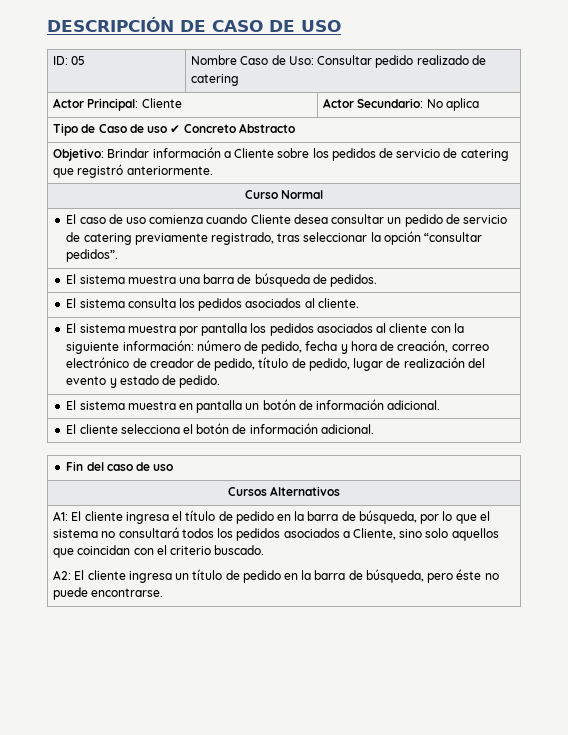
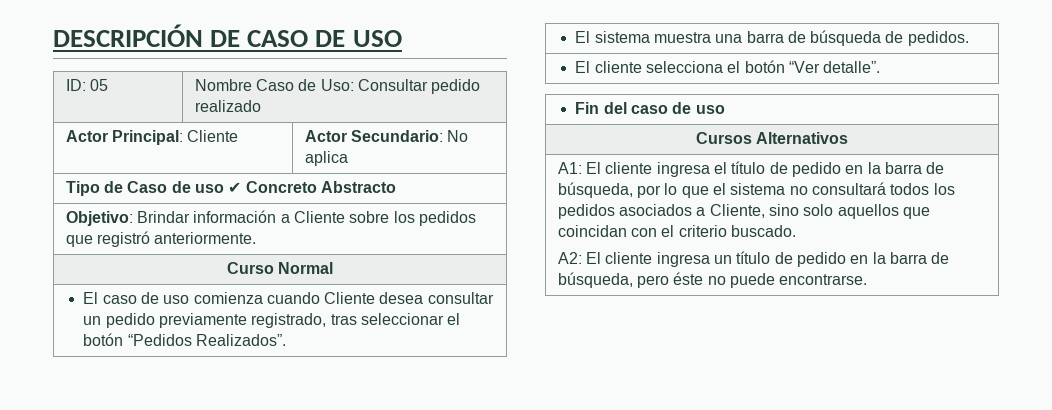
[471,55,486,65] [191,74,240,86] de catering -> (261, 106) none
[378,148,509,161] de servicio de catering -> (476, 218) none
[445,214,508,224] [66,231,483,245] [66,249,119,262] de servicio de catering previamente registrado, tras seleccionar la opción “consultar pedidos”. -> [158,313,461,328] [83,333,286,346] previamente registrado, tras seleccionar el botón “Pedidos Realizados”.
[66,298,359,311] [66,323,464,336] [66,340,489,354] [66,357,485,371] [66,375,221,388] [66,399,441,413] // El sistema consulta los pedidos asociados al cliente. // El sistema muestra por pantalla los pedidos asociados al cliente con la siguiente información: número de pedido, fecha y hora de creación, correo electrónico de creador de pedido, título de pedido, lugar de realización del evento y estado de pedido. // El sistema muestra en pantalla un botón de información adicional. -> (969, 38) none
[232,423,374,434] de información adicional. -> [788,61,881,73] “Ver detalle”.

